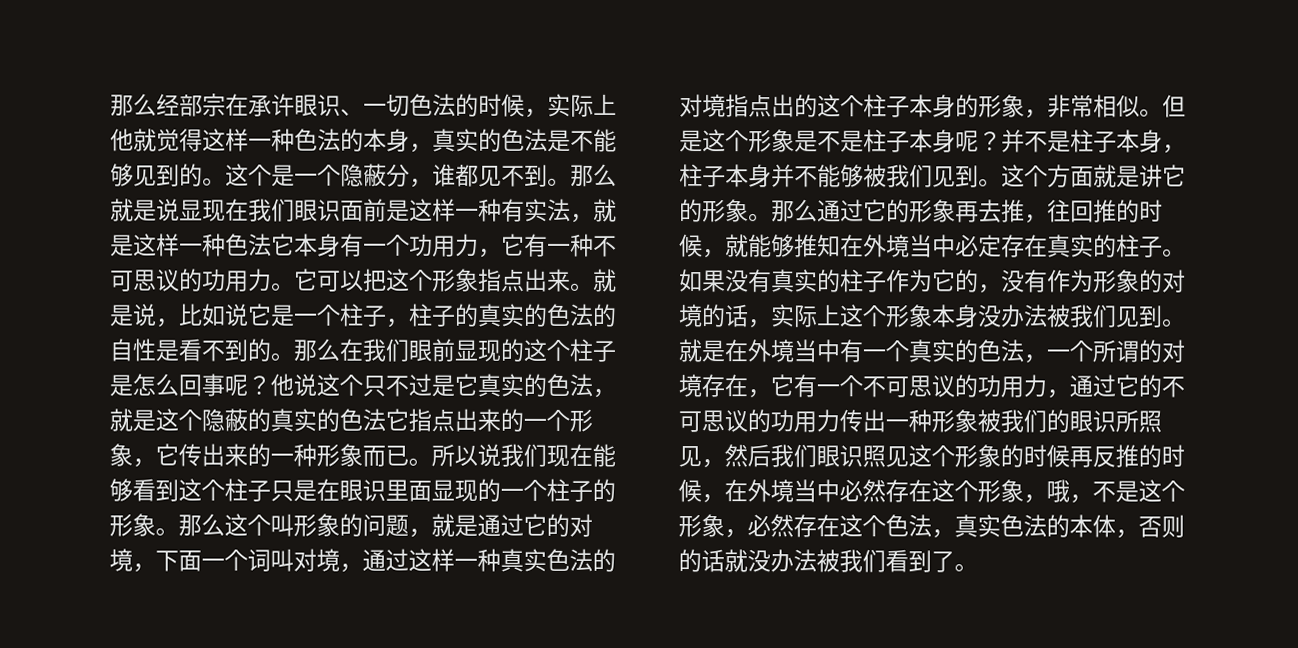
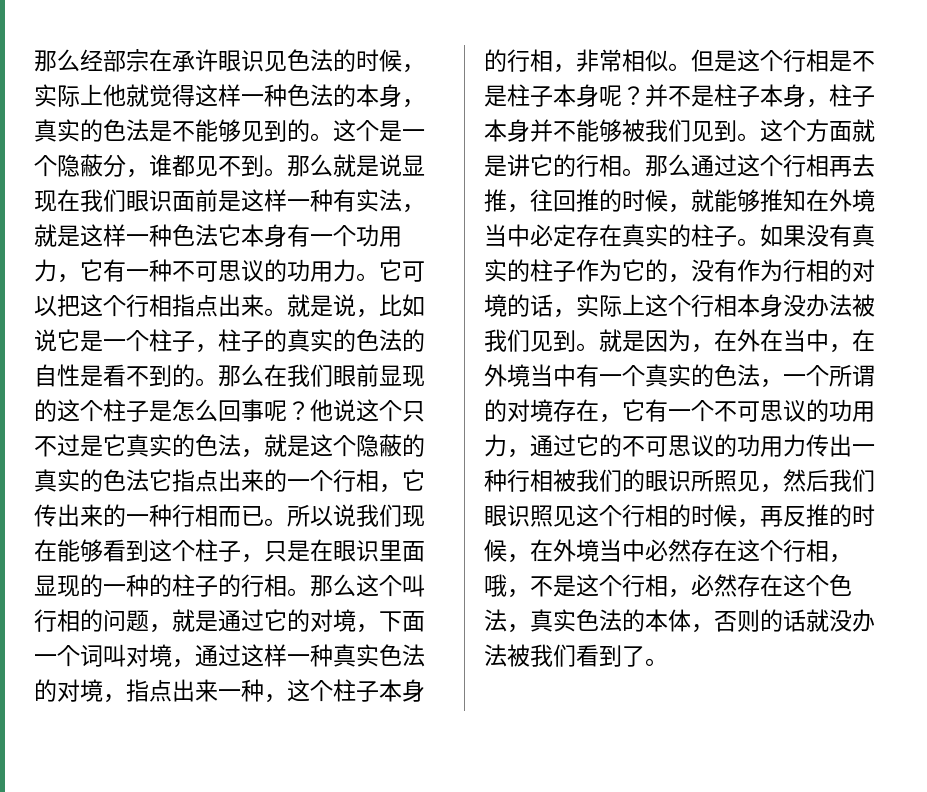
[340,94,410,117] 、一切 -> [264,51,287,72] 见
[432,268,479,292] 形象 -> [126,294,172,317] 行相
[569,408,593,432] [109,443,133,467] 形象 -> [333,469,379,492] 行相
[316,443,363,467] 形象 -> [172,504,218,527] 行相
(271, 491) none -> [241,554,264,563] ，
[523,478,616,502] [109,513,156,537] 个柱子的形象 -> [126,574,287,597] 种的柱子的行相
[293,513,340,537] 形象 -> [34,609,80,632] 行相
[725,94,818,118] 指点出的 -> [103,679,287,703] ，指点出来一种，
[978,94,1025,118] 形象 -> [507,49,553,72] 行相
[748,129,795,153] 形象 -> [783,49,829,72] 行相
[702,199,749,223] 形象 -> [576,154,622,177] 行相
[863,199,956,223] 它的形象 -> [737,154,829,177] 这个行相
[1093,269,1140,293] 形象 -> [783,259,829,282] 行相
[885,304,933,328] 形象 -> [691,294,737,317] 行相
(725, 351) none -> [645,329,852,353] 因为，在外在当中，
[931,409,978,433] 形象 -> [507,469,553,492] 行相
[954,444,1070,468] 形象的时候 -> [622,504,760,528] 行相的时候，
[977,479,1024,503] 形象 -> [783,539,829,562] 行相
[678,514,725,538] 形象 -> [622,574,668,597] 行相

